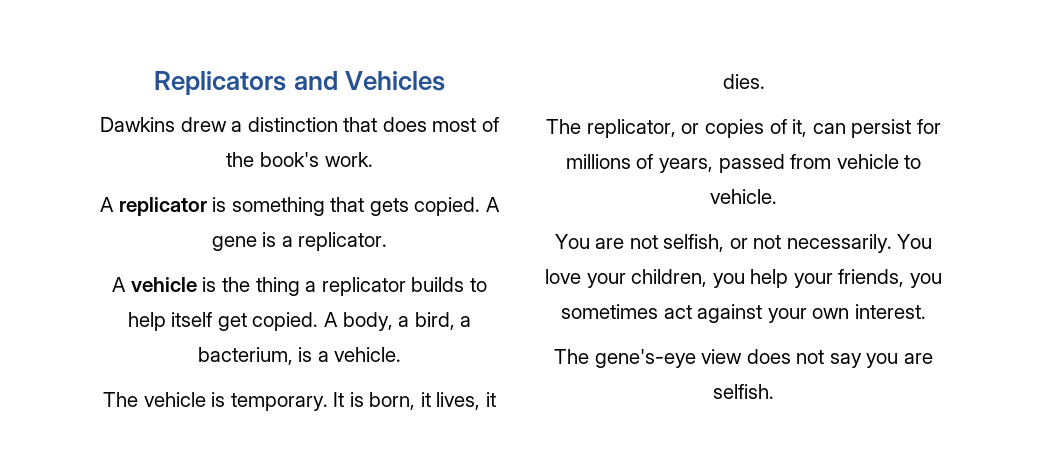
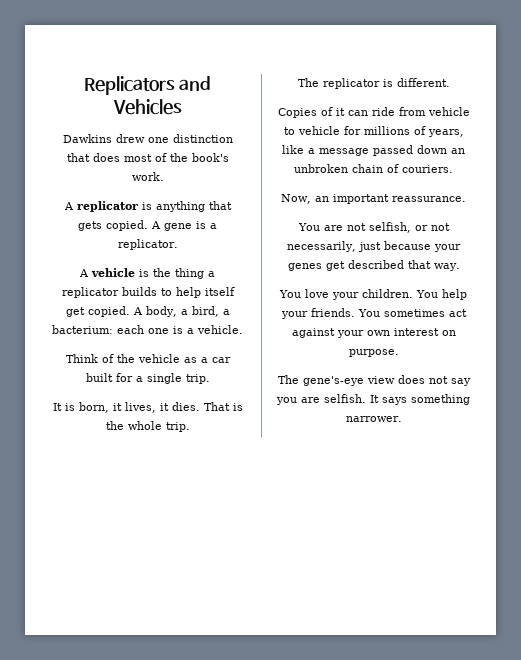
[231,121,243,132] a -> [147,137,169,143] one
[231,197,325,216] something -> [155,201,205,212] anything
[197,347,293,365] bacterium, -> [52,325,169,334] bacterium: each one
[103,392,328,411] The vehicle is temporary. -> [65,354,231,363] [85,373,210,384] Think of the vehicle as a car built for a single trip. //
[546,119,941,138] [565,154,922,173] [710,189,777,204] // The replicator, or copies of it, can persist for millions of years, passed from vehicle to vehicle. -> [203,402,243,411] [105,421,190,432] [297,78,450,89] [277,107,470,118] [283,126,464,137] [282,145,465,156] [294,164,453,173] [281,194,466,204] That is the whole trip. // The replicator is different. // Copies of it can ride from vehicle to vehicle for millions of years, like a message passed down an unbroken chain of couriers. // Now, an important reassurance.
[786,234,933,253] [545,269,942,288] necessarily. You love your children, you help your friends, you -> [287,241,461,252] [287,260,460,271] [279,289,467,300] [280,308,380,319] necessarily, just because your genes get described that way. // You love your children. You help your friends. You
[854,304,926,319] interest. -> [393,328,456,336] [348,349,399,357] interest on purpose.
(774, 391) none -> [370,394,470,405] [345,416,402,422] It says something narrower.

